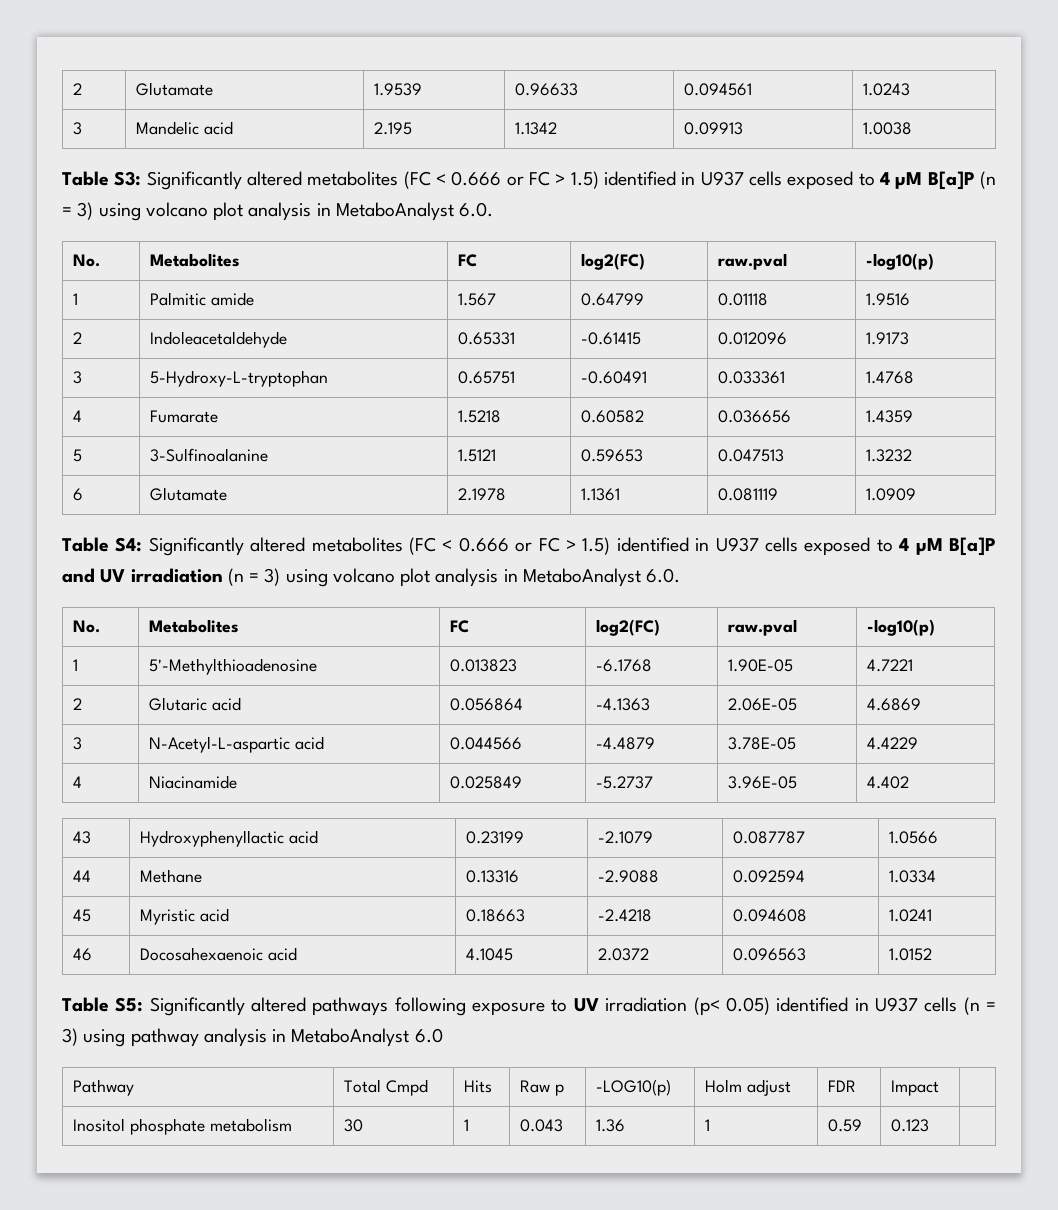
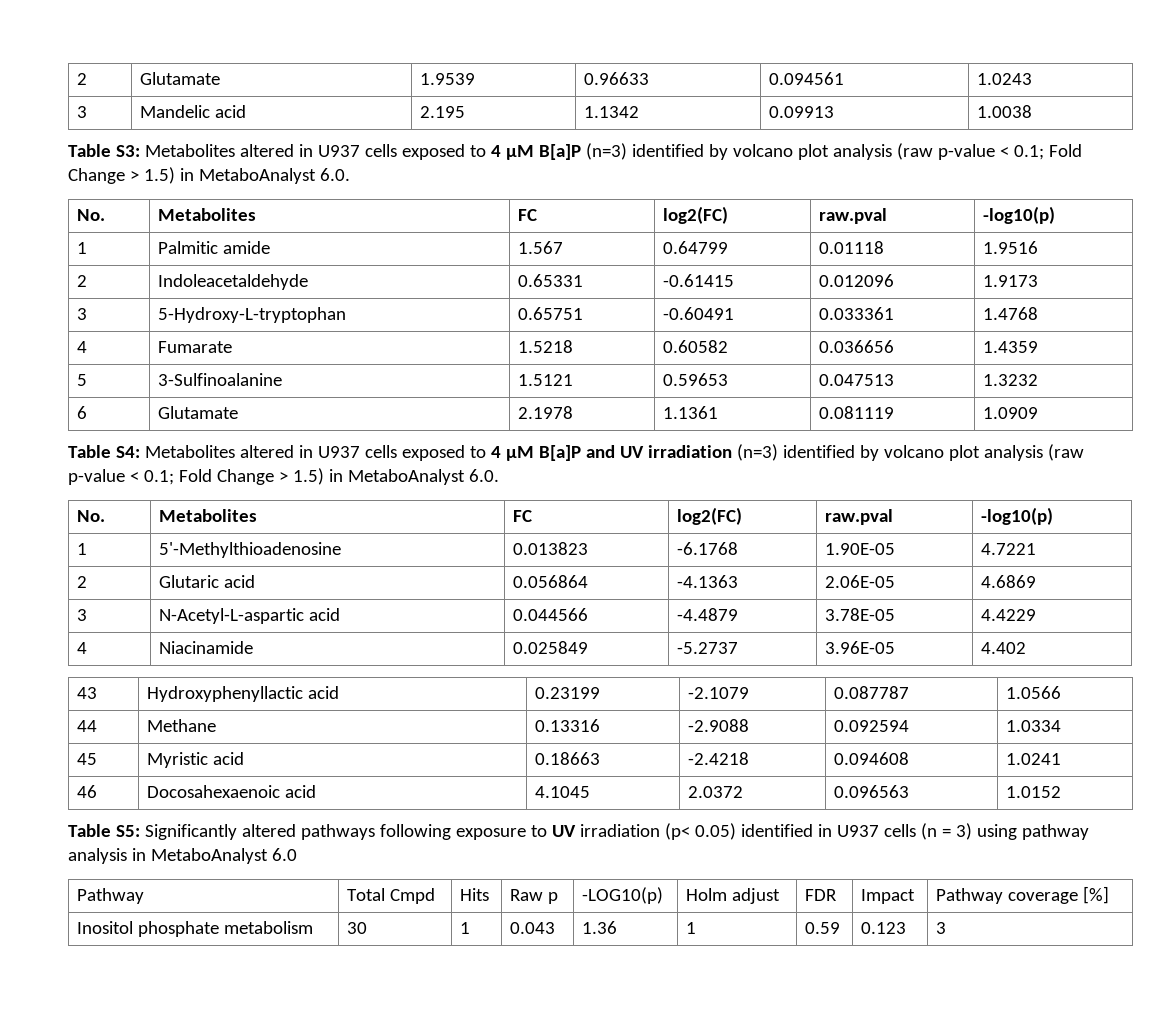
[146,171,997,190] [62,202,312,221] Significantly altered metabolites (FC < 0.666 or FC > 1.5) identified in U937 cells exposed to 4 µM B[a]P (n = 3) using volcano plot analysis -> [144,143,1082,160] [68,167,175,184] Metabolites altered in U937 cells exposed to 4 µM B[a]P (n=3) identified by volcano plot analysis (raw p-value < 0.1; Fold Change > 1.5)
[148,537,689,556] Significantly altered metabolites (FC < 0.666 or FC > 1.5) identified -> [144,445,294,458] Metabolites altered
[227,568,499,587] (n = 3) using volcano plot analysis -> [736,444,1084,461] [68,468,324,485] (n=3) identified by volcano plot analysis (raw p-value < 0.1; Fold Change > 1.5)
(940, 1088) none -> [935,886,1109,904] Pathway coverage [%]
(930, 1125) none -> [935,922,946,934] 3

